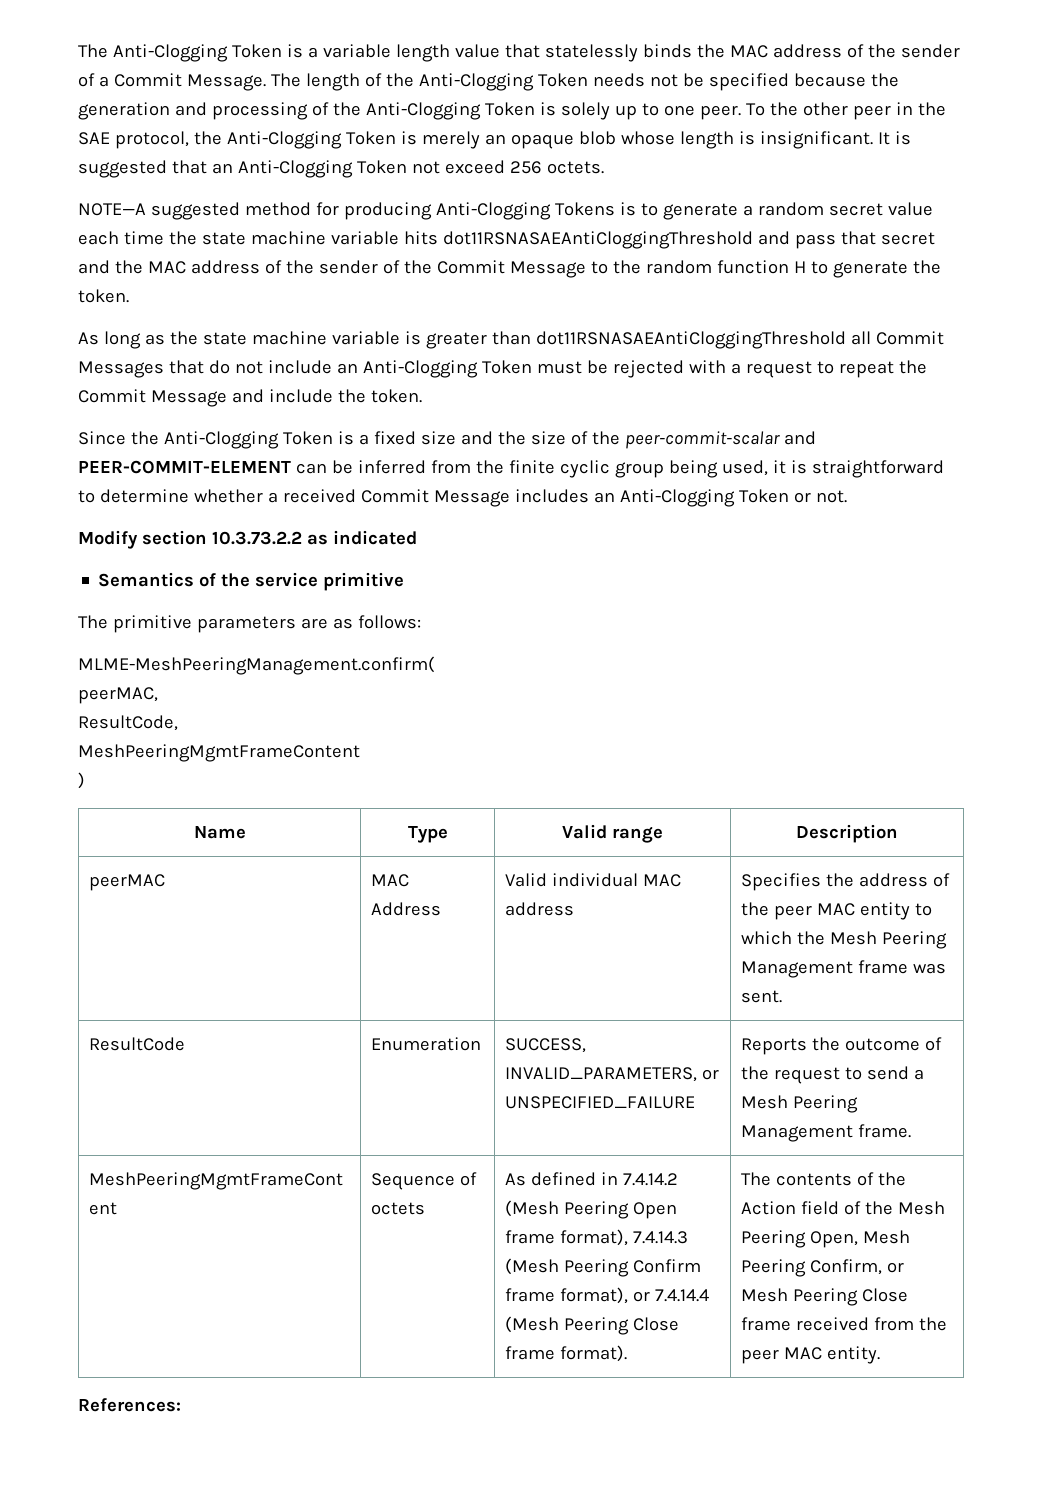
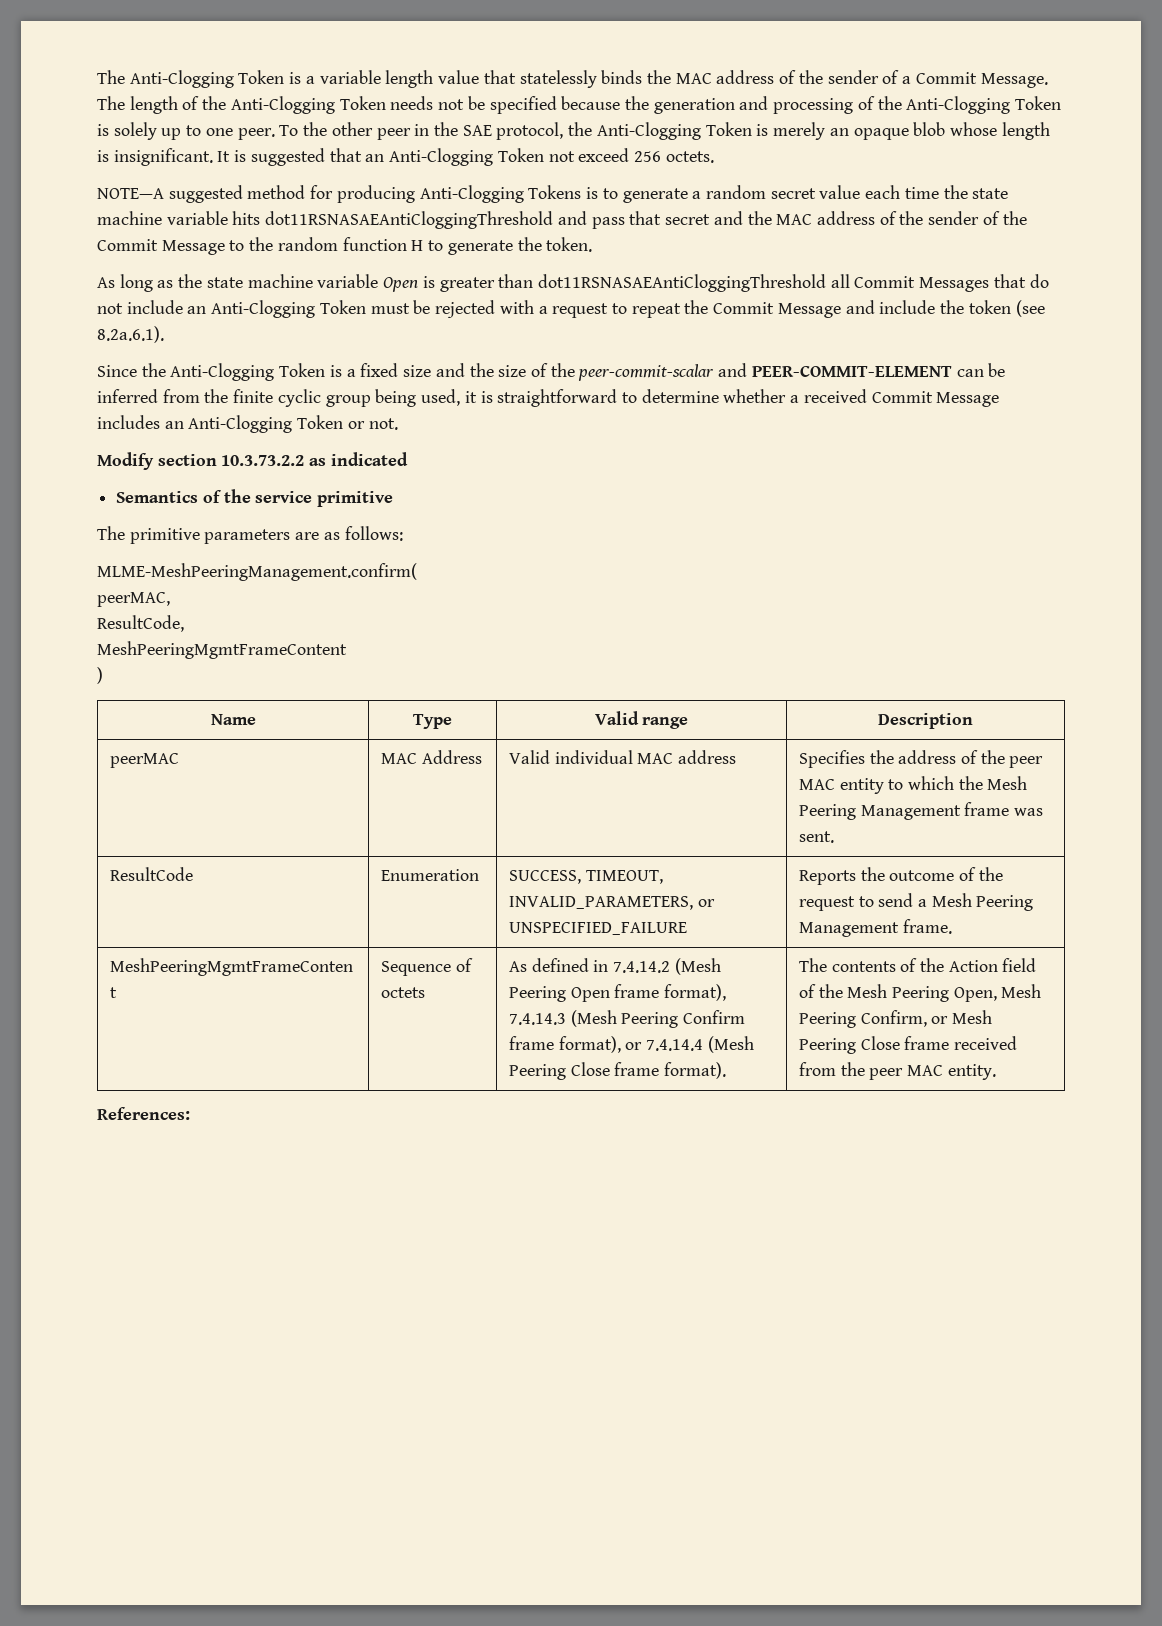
(400, 338) none -> [383,277,419,292] Open
[370,389,422,403] token. -> [968,300,1045,317] [97,326,164,343] token (see 8.2a.6.1).
(587, 1045) none -> [585,870,663,884] TIMEOUT,

